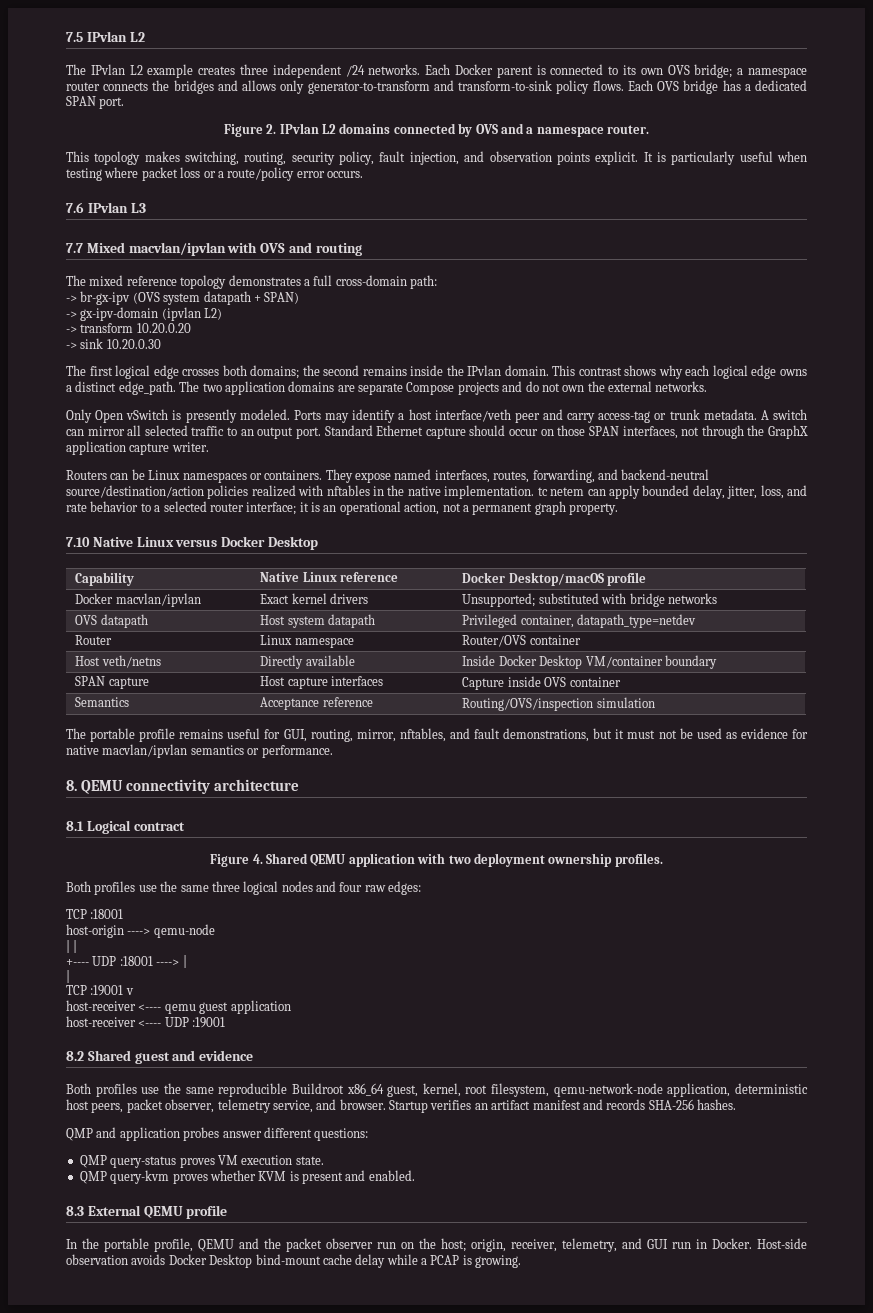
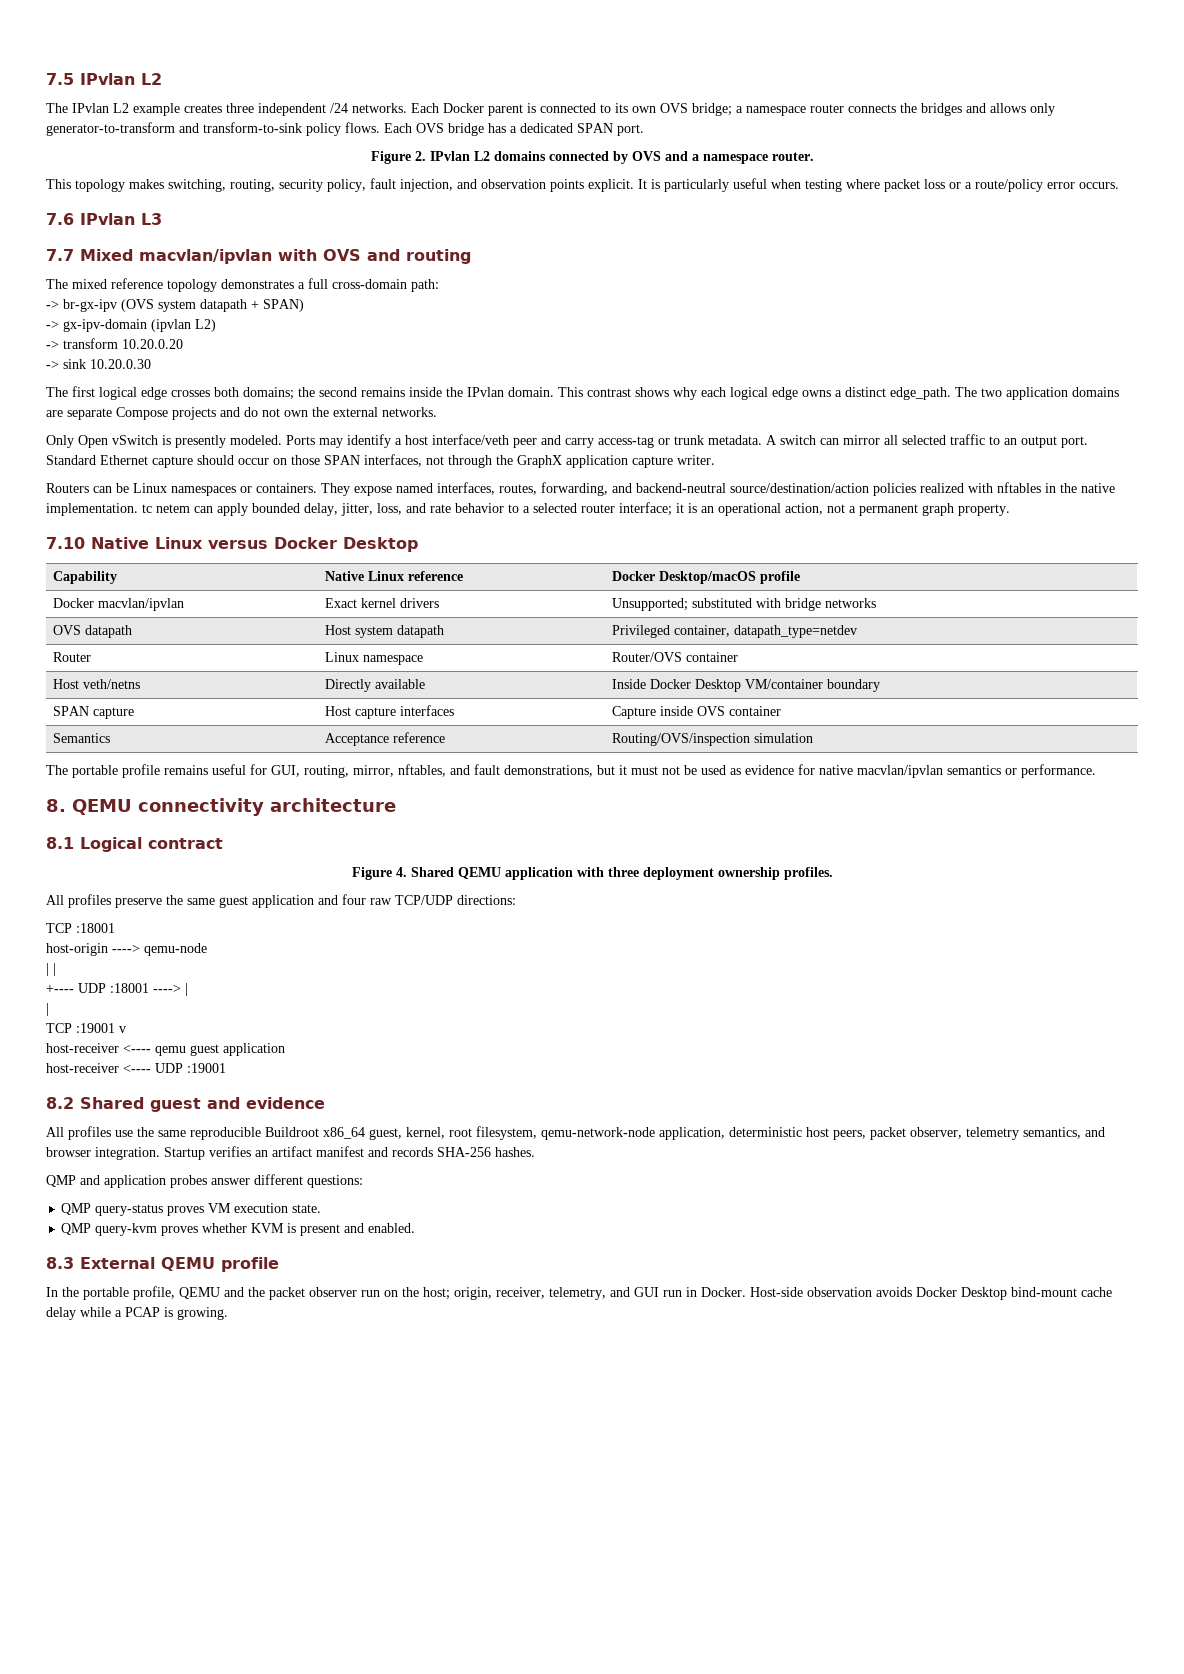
[448,855,471,864] two -> [607,867,639,877] three
[66,881,313,895] Both profiles use the same three logical nodes -> [46,894,314,908] All profiles preserve the same guest application
[388,881,422,895] edges: -> [395,895,516,905] TCP/UDP directions:
[66,1083,91,1094] Both -> [46,1127,64,1137] All
[272,1099,386,1113] service, and browser. -> [1023,1127,1105,1139] [46,1147,160,1160] semantics, and browser integration.

